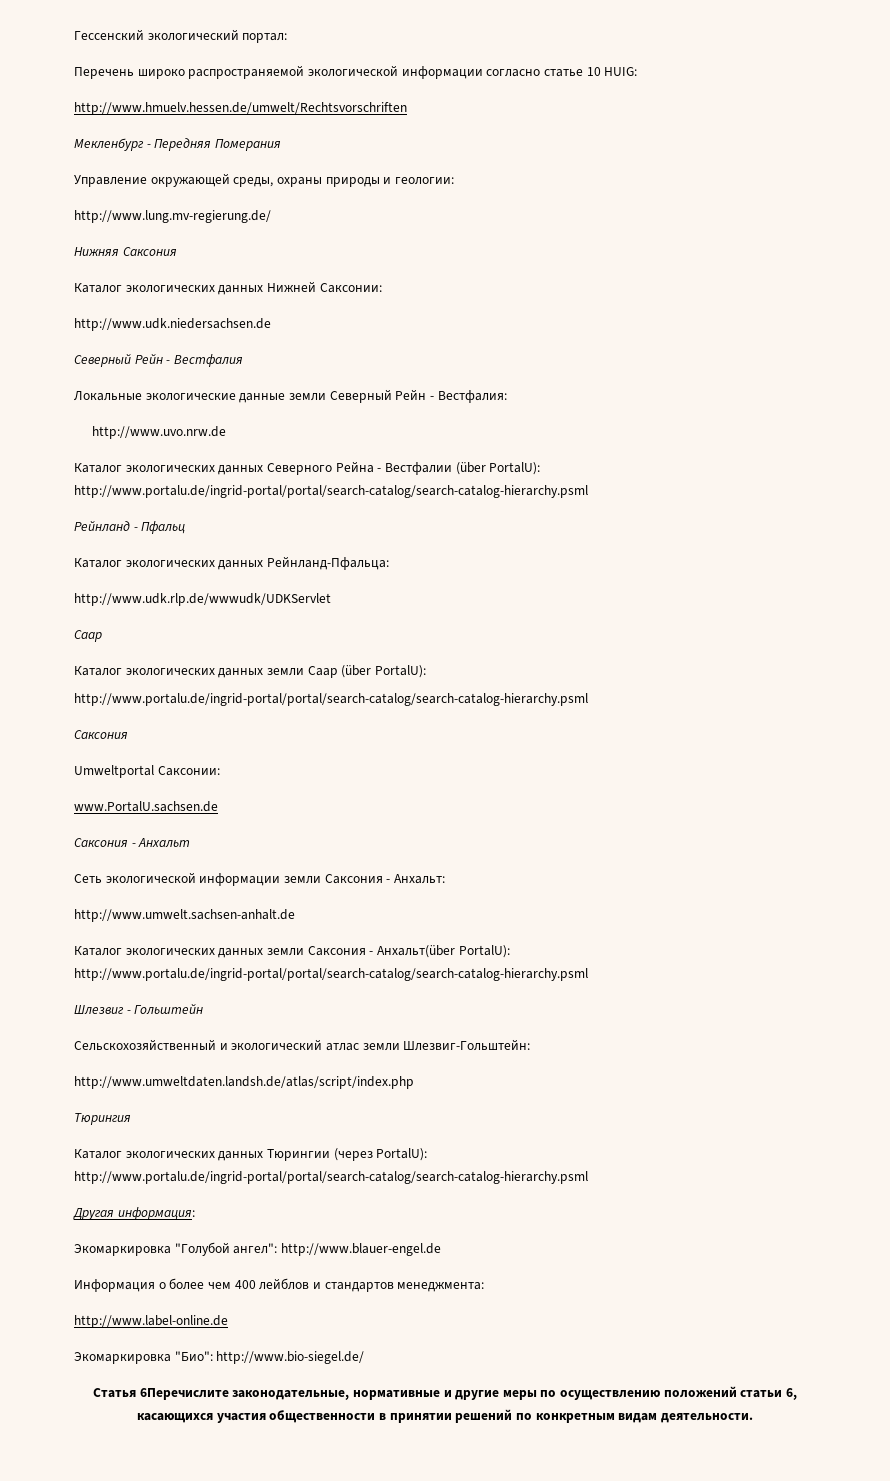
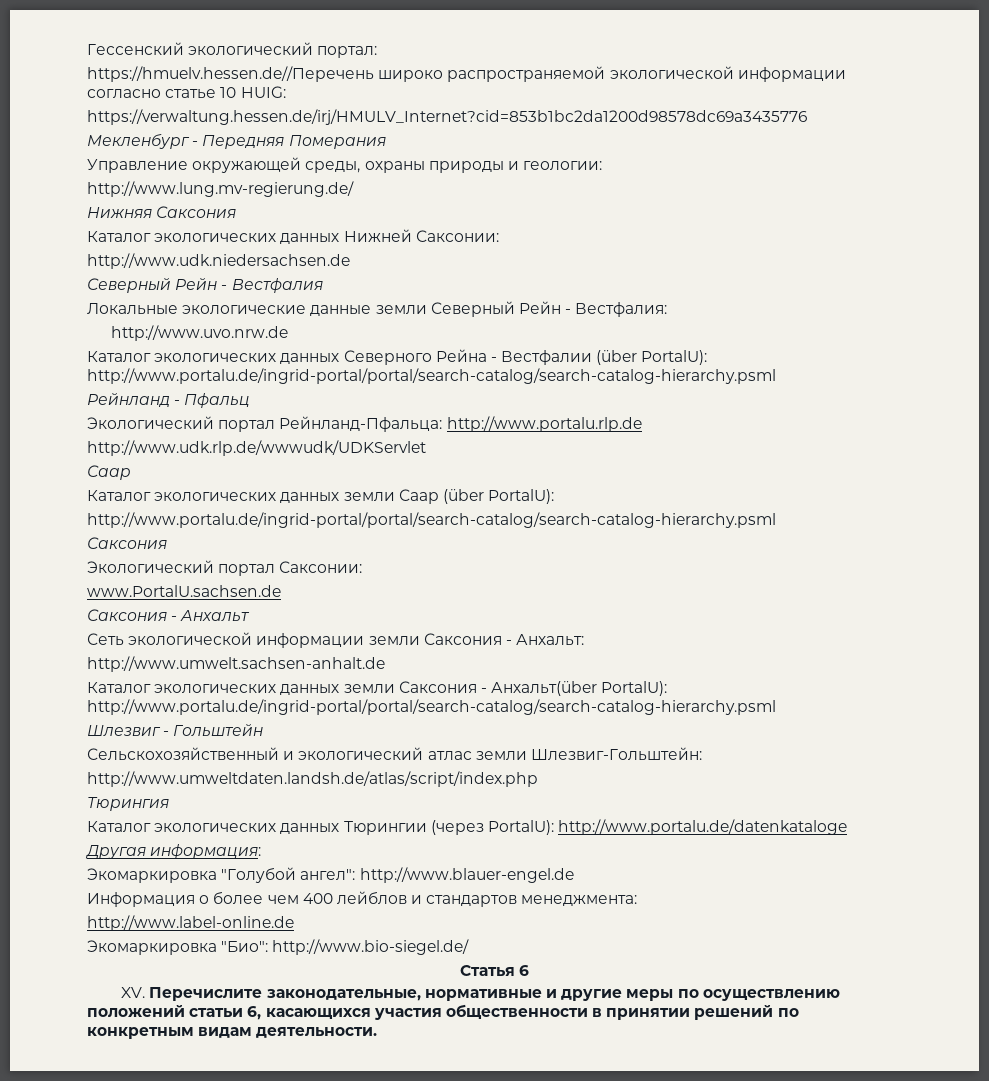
[74,67,134,79] Перечень -> [87,66,374,82] https://hmuelv.hessen.de//Перечень
[74,102,407,115] http://www.hmuеlv.hessen.de/umwelt/Rechtsvorschriften -> [87,109,807,125] https://verwaltung.hessen.de/irj/HMULV_Internet?cid=853b1bc2da1200d98578dc69a3435776
[74,558,264,570] Каталог экологических данных -> [87,416,276,432] Экологический портал
(389, 563) none -> [446,416,642,432] http://www.portalu.rlp.de
[74,765,154,778] Umweltportal -> [87,560,276,576] Экологический портал
[74,1171,588,1184] http://www.portalu.de/ingrid-portal/portal/search-catalog/search-catalog-hierarchy.psml -> [558,819,848,835] http://www.portalu.de/datenkataloge
[139,1388,229,1400] 6Перечислите -> [519,965,530,976] [121,987,263,1001] 6 // XV. Перечислите

